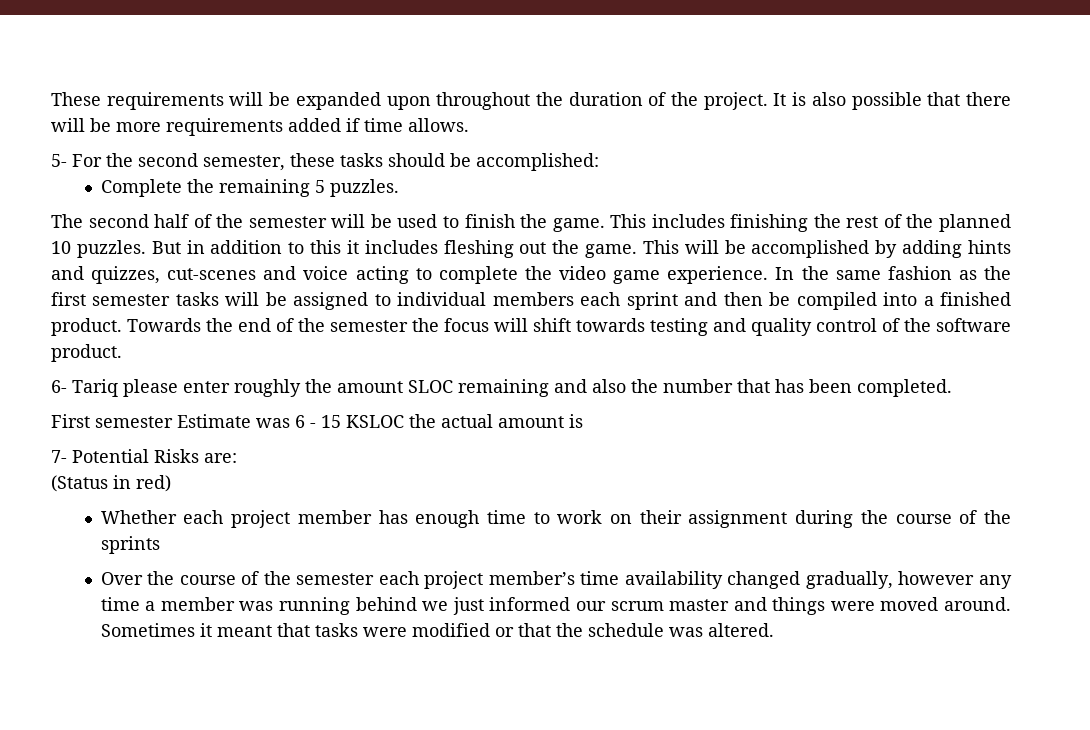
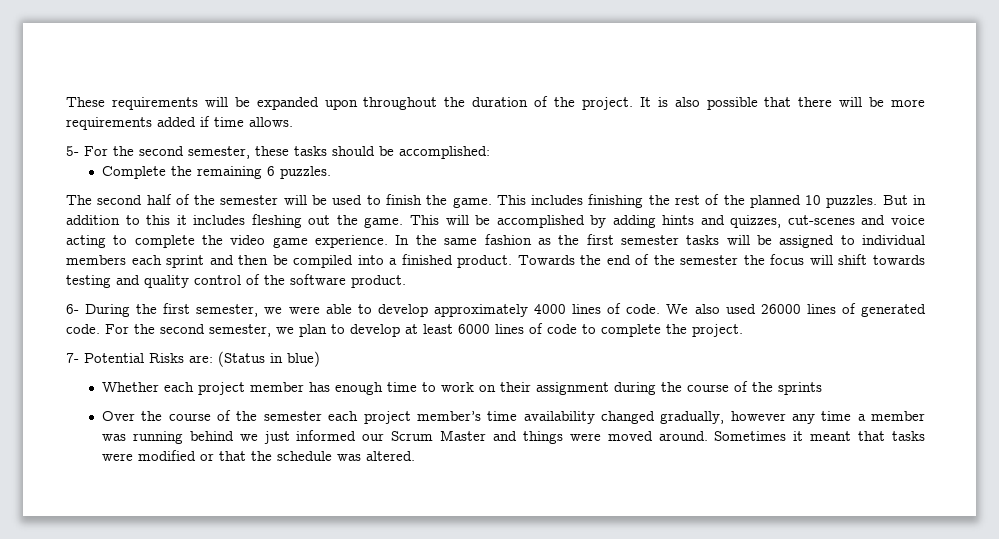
[314,180,325,193] 5 -> [267,166,276,176] 6
[72,379,952,397] [51,414,583,428] Tariq please enter roughly the amount SLOC remaining and also the number that has been completed. // First semester Estimate was 6 - 15 KSLOC the actual amount is -> [85,303,926,317] [66,323,743,337] During the first semester, we were able to develop approximately 4000 lines of code. We also used 26000 lines of generated code. For the second semester, we plan to develop at least 6000 lines of code to complete the project.
(237, 458) // -> (213, 359) none
[136,475,171,492] red) -> [287,351,320,367] blue)
[610,599,730,611] scrum master -> [391,430,487,441] Scrum Master

